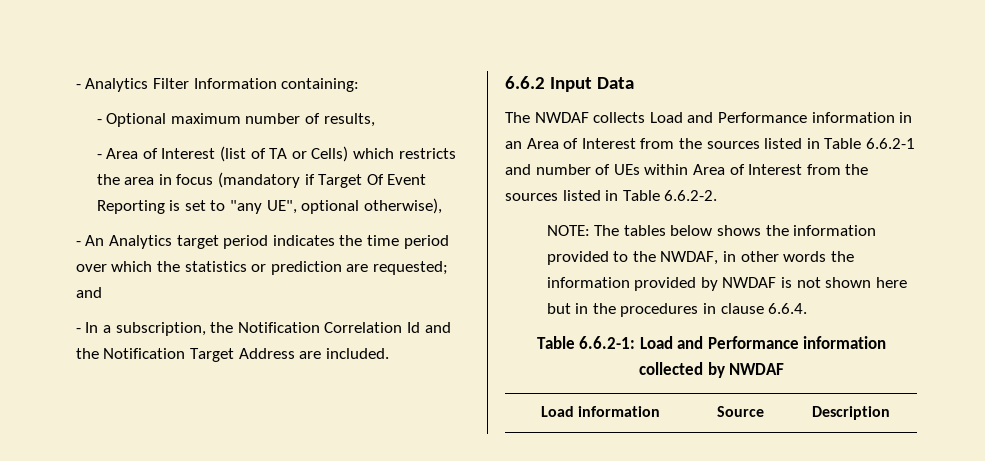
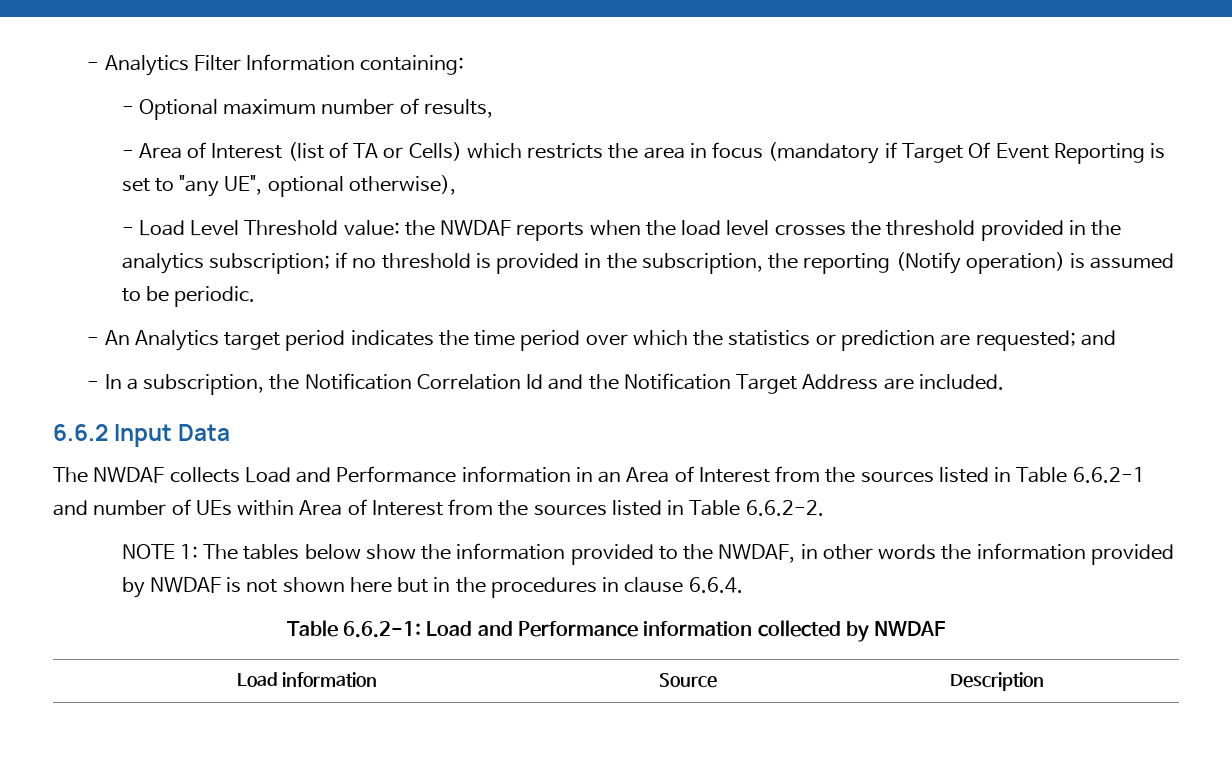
(442, 206) none -> [121,220,1122,241] [121,252,1175,274] [121,286,256,307] // - Load Level Threshold value: the NWDAF reports when the load level crosses the threshold provided in the analytics subscription; if no threshold is provided in the subscription, the reporting (Notify operation) is assumed to be periodic.
[546,225,590,236] NOTE: -> [121,544,198,559] NOTE 1:
[717,225,762,236] shows -> [365,544,416,560] show

